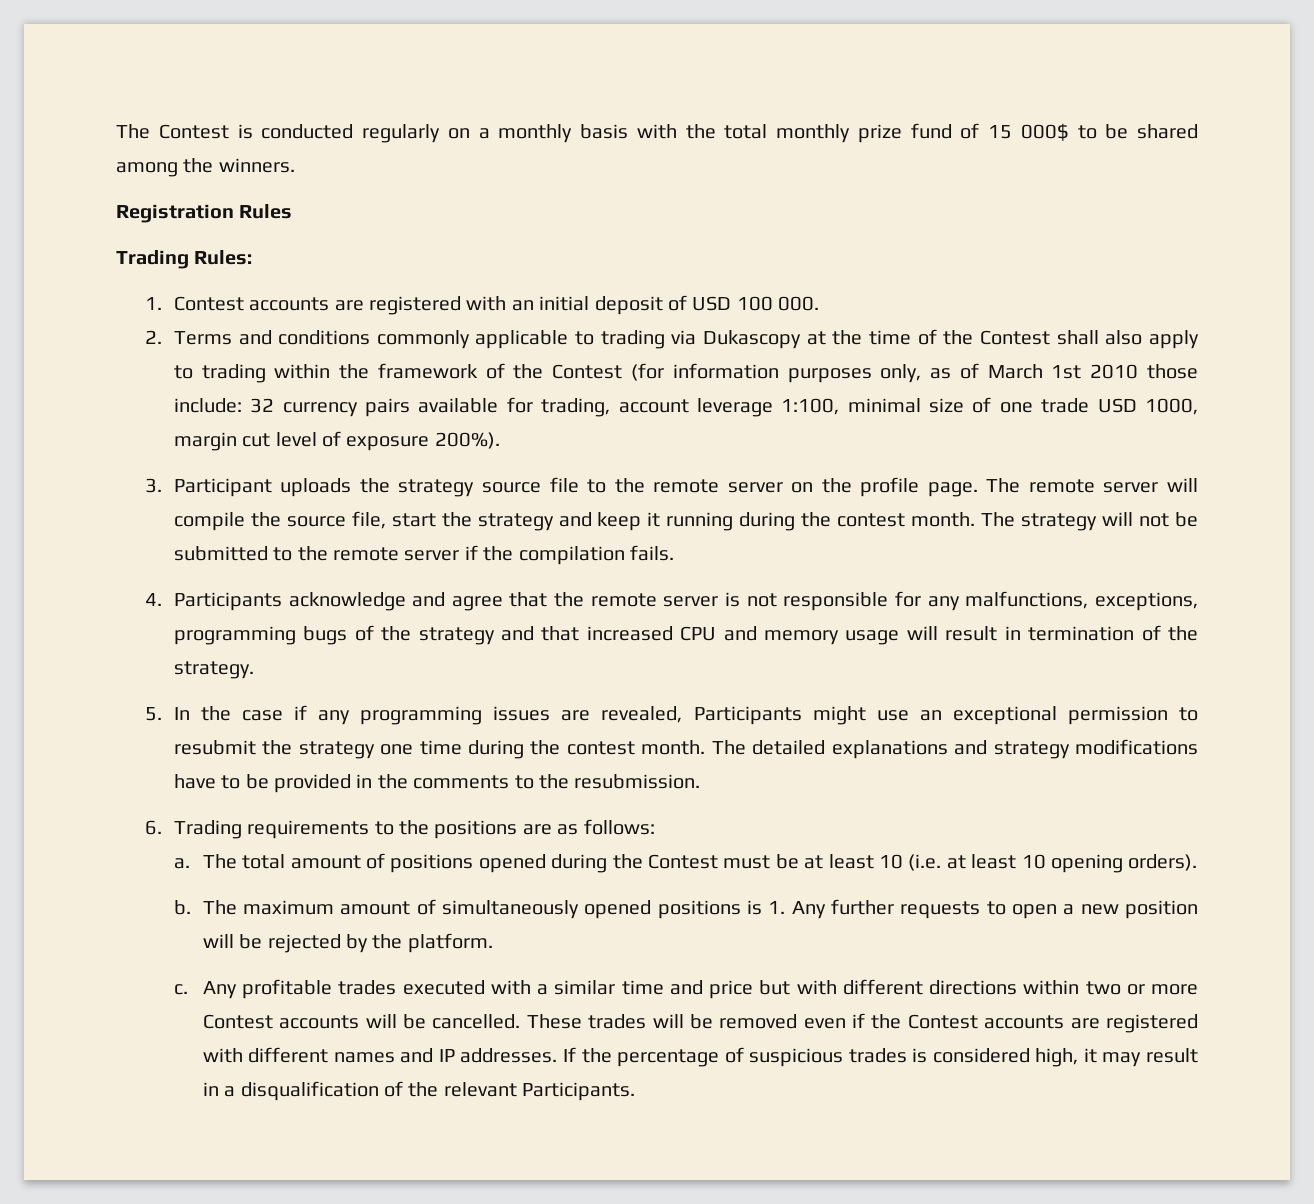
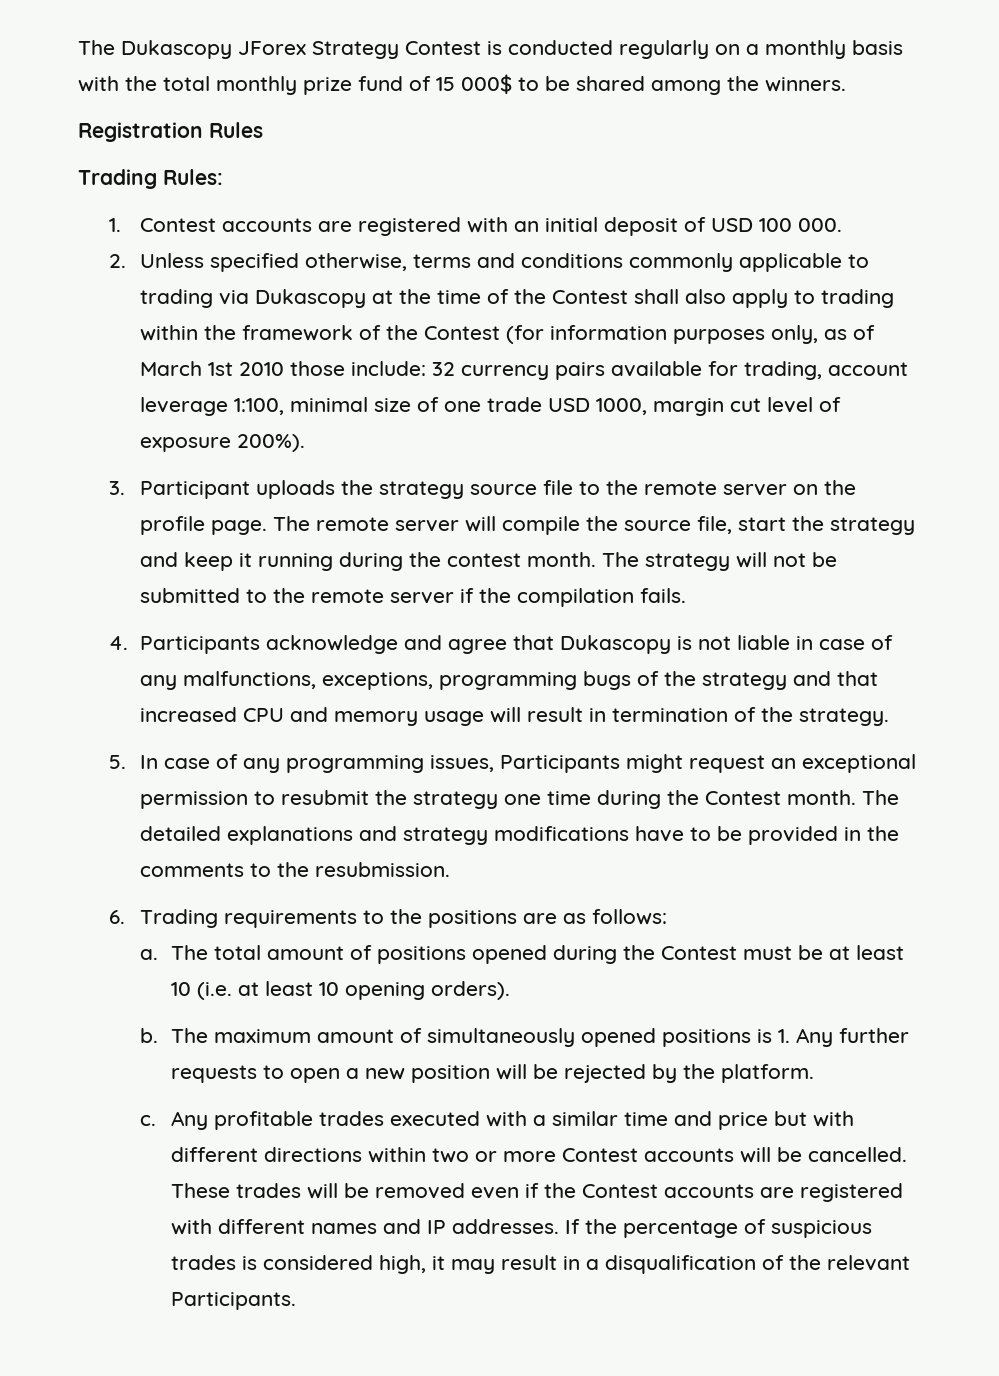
[116,124,150,139] The -> [78,40,399,59] The Dukascopy JForex Strategy
[173,331,232,345] Terms -> [139,253,471,272] Unless specified otherwise, terms
[554,591,922,611] the remote server is not responsible for -> [559,635,893,654] Dukascopy is not liable in case of
[200,705,683,725] the case if any programming issues are revealed, -> [163,754,494,773] case of any programming issues,
[876,710,909,721] use -> [688,755,765,773] request
[566,741,635,755] contest -> [704,791,781,805] Contest

